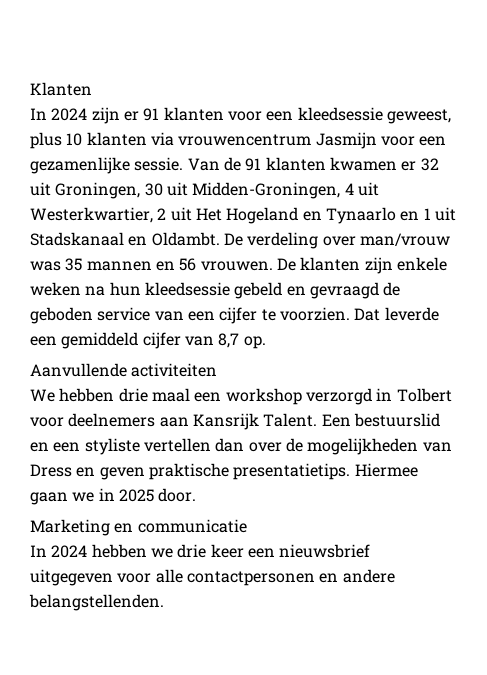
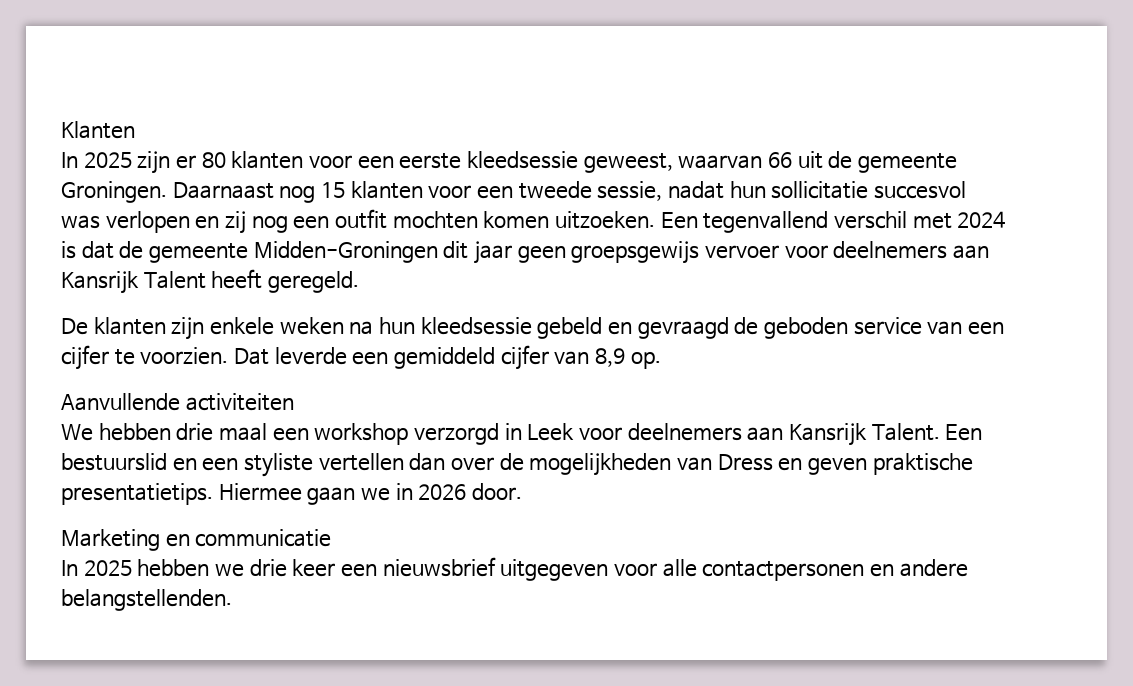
[51,108,88,121] 2024 -> [83,152,132,168] 2025
[143,107,294,121] 91 klanten voor een -> [201,151,462,169] 80 klanten voor een eerste
[30,132,447,149] [30,157,439,174] [30,182,379,199] [30,207,456,224] [30,232,450,249] [30,258,273,271] plus 10 klanten via vrouwencentrum Jasmijn voor een gezamenlijke sessie. Van de 91 klanten kwamen er 32 uit Groningen, 30 uit Midden-Groningen, 4 uit Westerkwartier, 2 uit Het Hogeland en Tynaarlo en 1 uit Stadskanaal en Oldambt. De verdeling over man/vrouw was 35 mannen en 56 vrouwen. -> [678,151,958,173] [61,181,966,203] [61,209,1006,234] [61,241,989,264] [61,269,359,294] waarvan 66 uit de gemeente Groningen. Daarnaast nog 15 klanten voor een tweede sessie, nadat hun sollicitatie succesvol was verlopen en zij nog een outfit mochten komen uitzoeken. Een tegenvallend verschil met 2024 is dat de gemeente Midden-Groningen dit jaar geen groepsgewijs vervoer voor deelnemers aan Kansrijk Talent heeft geregeld. //
[218,333,240,348] 8,7 -> [594,348,625,367] 8,9
[396,388,452,402] Tolbert -> [527,423,575,441] Leek
[118,489,154,502] 2025 -> [418,484,467,500] 2026
[51,545,88,558] 2024 -> [83,560,132,576] 2025

